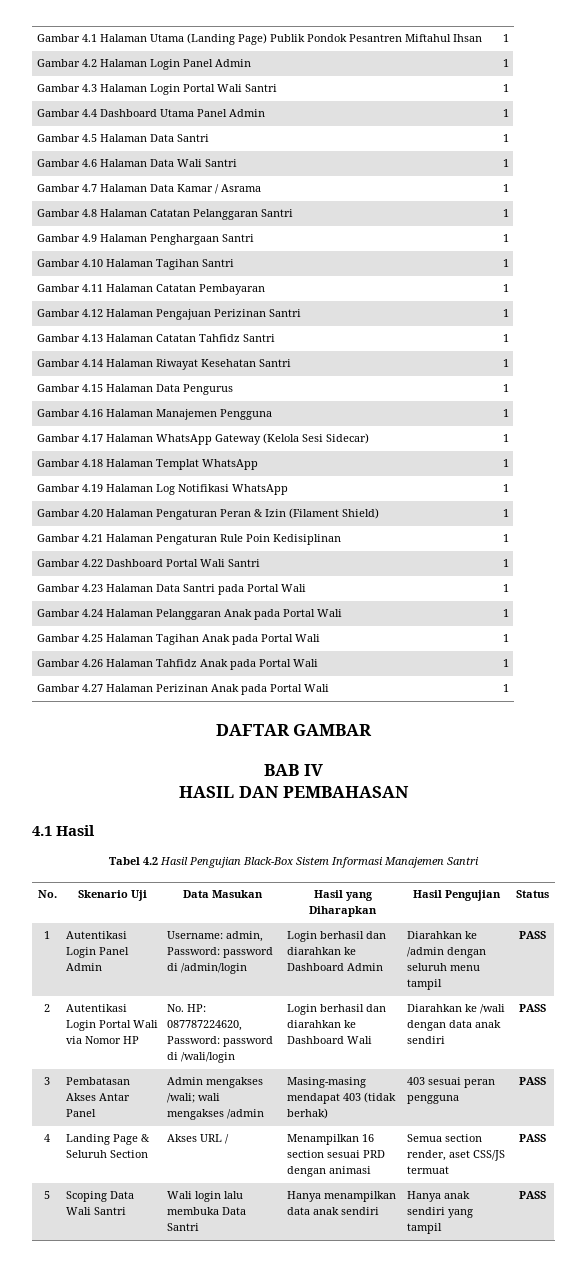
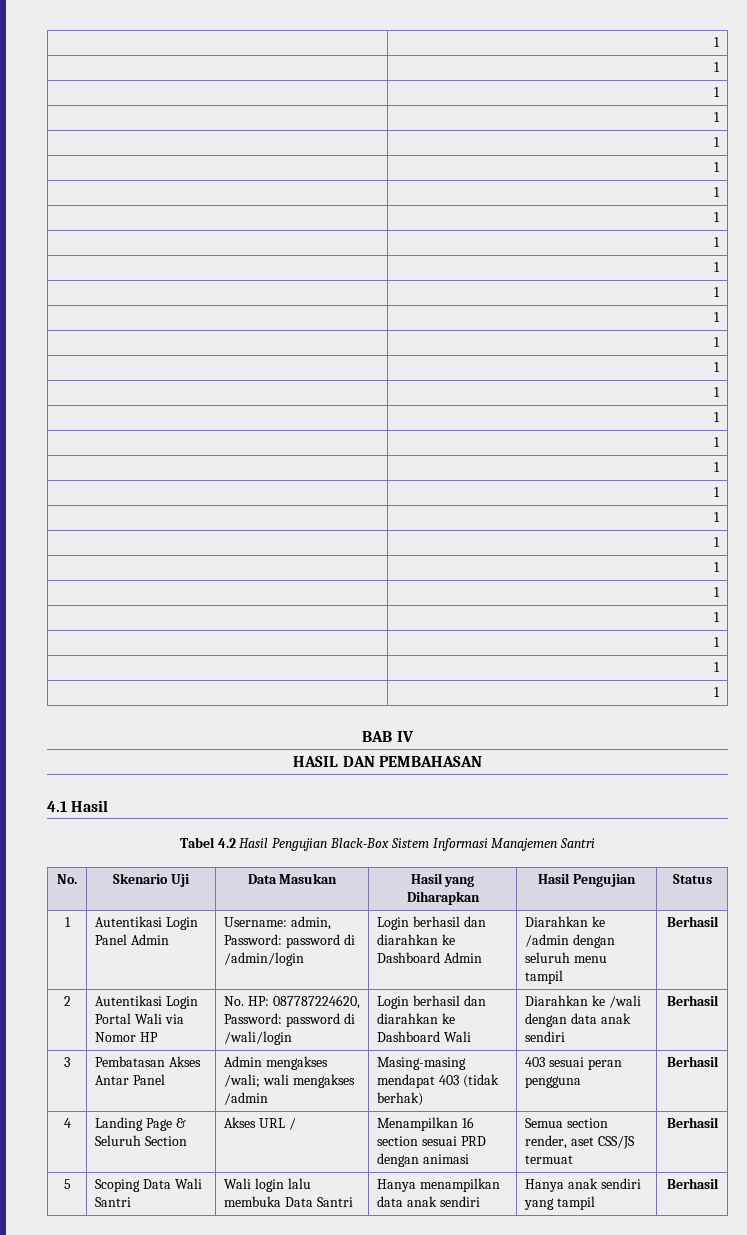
[36,33,482,45] [503,34,510,42] [36,59,251,70] [503,59,510,67] [36,84,277,95] [503,84,510,92] [36,109,265,117] [503,109,510,117] [36,134,209,142] [503,134,510,142] [36,159,237,167] [503,159,510,167] [36,184,261,194] [503,184,510,192] [36,209,293,220] [503,209,510,217] [36,234,254,245] [503,234,510,242] [36,259,234,270] [503,259,510,267] [36,284,265,295] [503,284,510,292] [36,309,301,320] [503,309,510,317] [36,334,275,342] [503,334,510,342] [36,359,291,370] [503,359,510,367] [36,384,233,395] [503,384,510,392] [36,409,272,420] [503,409,510,417] [36,433,369,445] [503,434,510,442] [36,459,258,470] [503,459,510,467] [36,484,288,495] [503,484,510,492] [36,508,379,520] [503,509,510,517] [36,534,341,545] [503,534,510,542] [36,559,260,567] [503,559,510,567] [36,584,306,595] [503,584,510,592] [36,609,342,620] [503,609,510,617] [36,634,320,645] [503,634,510,642] [36,659,318,670] [503,659,510,667] [36,684,329,695] [503,684,510,692] [215,724,373,736] Gambar 4.1 Halaman Utama (Landing Page) Publik Pondok Pesantren Miftahul Ihsan | 1 // Gambar 4.2 Halaman Login Panel Admin | 1 // Gambar 4.3 Halaman Login Portal Wali Santri | 1 // Gambar 4.4 Dashboard Utama Panel Admin | 1 // Gambar 4.5 Halaman Data Santri | 1 // Gambar 4.6 Halaman Data Wali Santri | 1 // Gambar 4.7 Halaman Data Kamar / Asrama | 1 // Gambar 4.8 Halaman Catatan Pelanggaran Santri | 1 // Gambar 4.9 Halaman Penghargaan Santri | 1 // Gambar 4.10 Halaman Tagihan Santri | 1 // Gambar 4.11 Halaman Catatan Pembayaran | 1 // Gambar 4.12 Halaman Pengajuan Perizinan Santri | 1 // Gambar 4.13 Halaman Catatan Tahfidz Santri | 1 // Gambar 4.14 Halaman Riwayat Kesehatan Santri | 1 // Gambar 4.15 Halaman Data Pengurus | 1 // Gambar 4.16 Halaman Manajemen Pengguna | 1 // Gambar 4.17 Halaman WhatsApp Gateway (Kelola Sesi Sidecar) | 1 // Gambar 4.18 Halaman Templat WhatsApp | 1 // Gambar 4.19 Halaman Log Notifikasi WhatsApp | 1 // Gambar 4.20 Halaman Pengaturan Peran & Izin (Filament Shield) | 1 // Gambar 4.21 Halaman Pengaturan Rule Poin Kedisiplinan | 1 // Gambar 4.22 Dashboard Portal Wali Santri | 1 // Gambar 4.23 Halaman Data Santri pada Portal Wali | 1 // Gambar 4.24 Halaman Pelanggaran Anak pada Portal Wali | 1 // Gambar 4.25 Halaman Tagihan Anak pada Portal Wali | 1 // Gambar 4.26 Halaman Tahfidz Anak pada Portal Wali | 1 // Gambar 4.27 Halaman Perizinan Anak pada Portal Wali | 1 // DAFTAR GAMBAR -> [713,37,720,47] [713,62,720,72] [713,87,720,97] [713,112,720,122] [713,137,720,147] [713,162,720,172] [713,187,720,197] [713,212,720,222] [713,237,720,247] [713,262,720,272] [713,287,720,297] [713,312,720,322] [713,337,720,347] [713,362,720,372] [713,387,720,397] [713,412,720,422] [713,437,720,447] [713,462,720,472] [713,487,720,497] [713,512,720,522] [713,537,720,547] [713,562,720,572] [713,587,720,597] [713,612,720,622] [713,637,720,647] [713,662,720,672] [713,687,720,697] | 1 // | 1 // | 1 // | 1 // | 1 // | 1 // | 1 // | 1 // | 1 // | 1 // | 1 // | 1 // | 1 // | 1 // | 1 // | 1 // | 1 // | 1 // | 1 // | 1 // | 1 // | 1 // | 1 // | 1 // | 1 // | 1 // | 1
[519,931,546,939] PASS -> [666,916,719,927] Berhasil
[519,1004,546,1012] PASS -> [666,995,719,1006] Berhasil
[519,1077,546,1085] PASS -> [666,1056,719,1067] Berhasil
[519,1134,546,1142] PASS -> [666,1117,719,1128] Berhasil
[519,1191,546,1199] PASS -> [666,1178,719,1189] Berhasil

